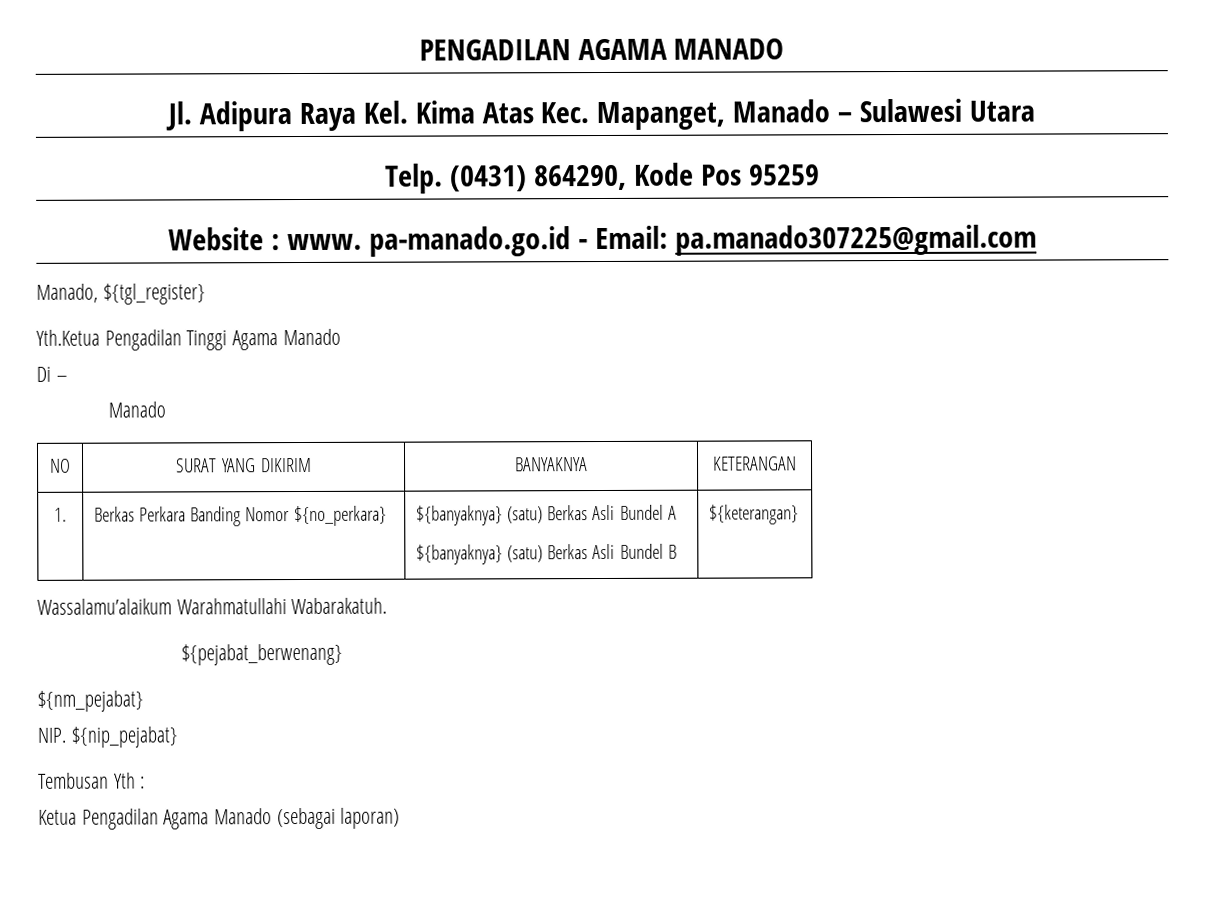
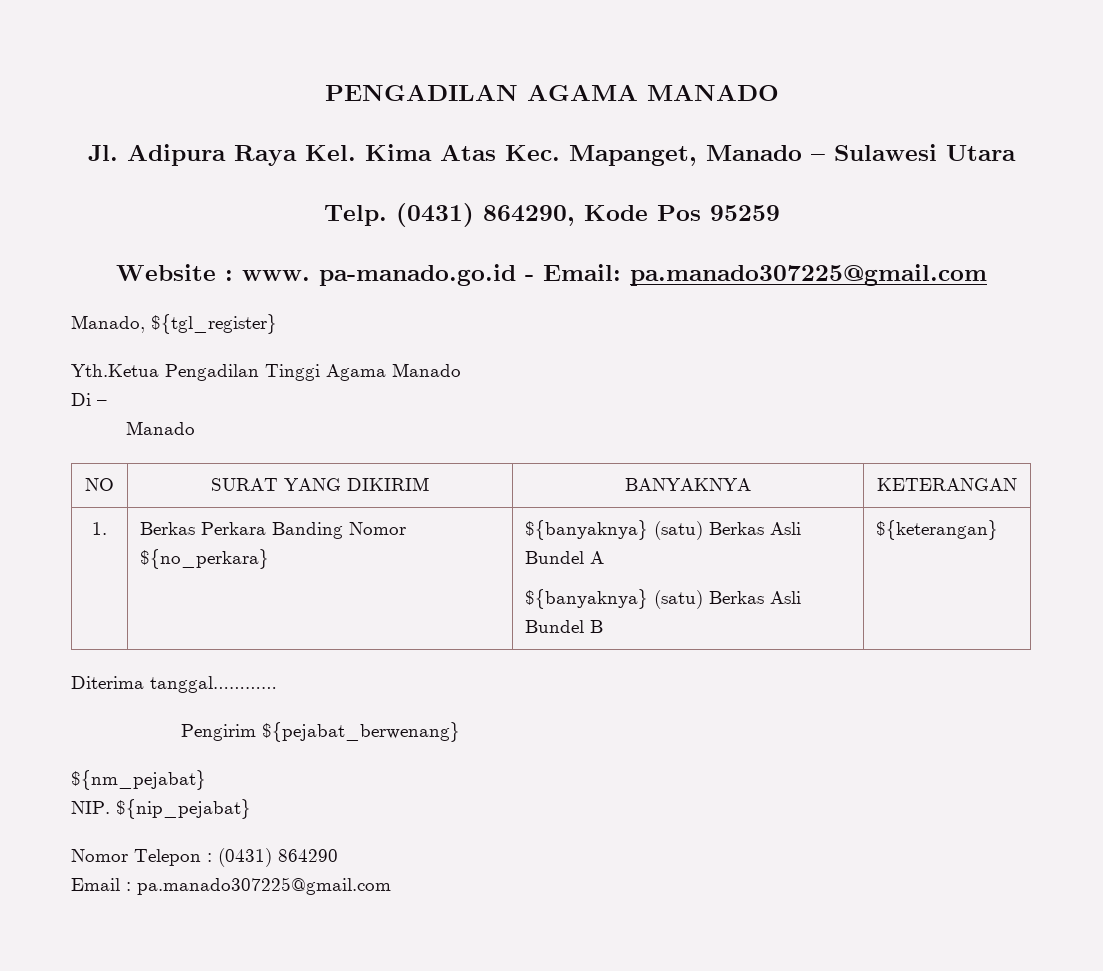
[37,597,388,615] Wassalamu’alaikum Warahmatullahi Wabarakatuh. // -> [71,676,277,693] [181,724,257,741] Diterima tanggal………… // Pengirim
[38,772,146,789] [38,807,401,830] Tembusan Yth : // Ketua Pengadilan Agama Manado (sebagai laporan) -> [71,848,338,867] [71,877,391,895] Nomor Telepon : (0431) 864290 // Email : pa.manado307225@gmail.com

